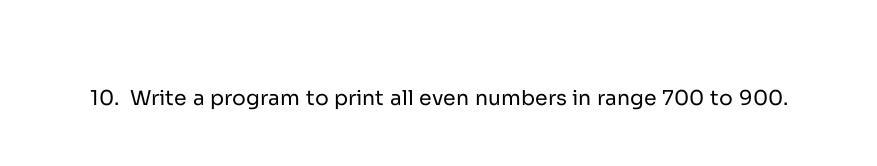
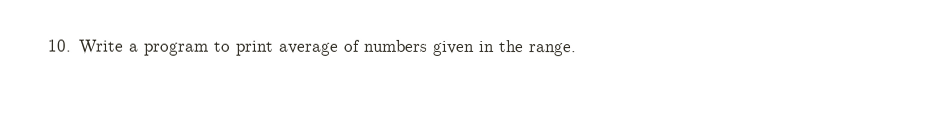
[389,89,788,110] all even numbers in range 700 to 900. -> [278,39,577,57] average of numbers given in the range.

